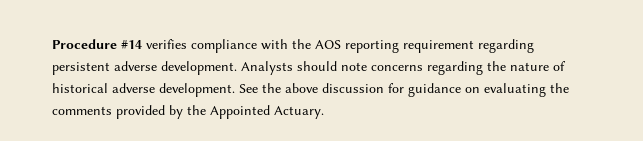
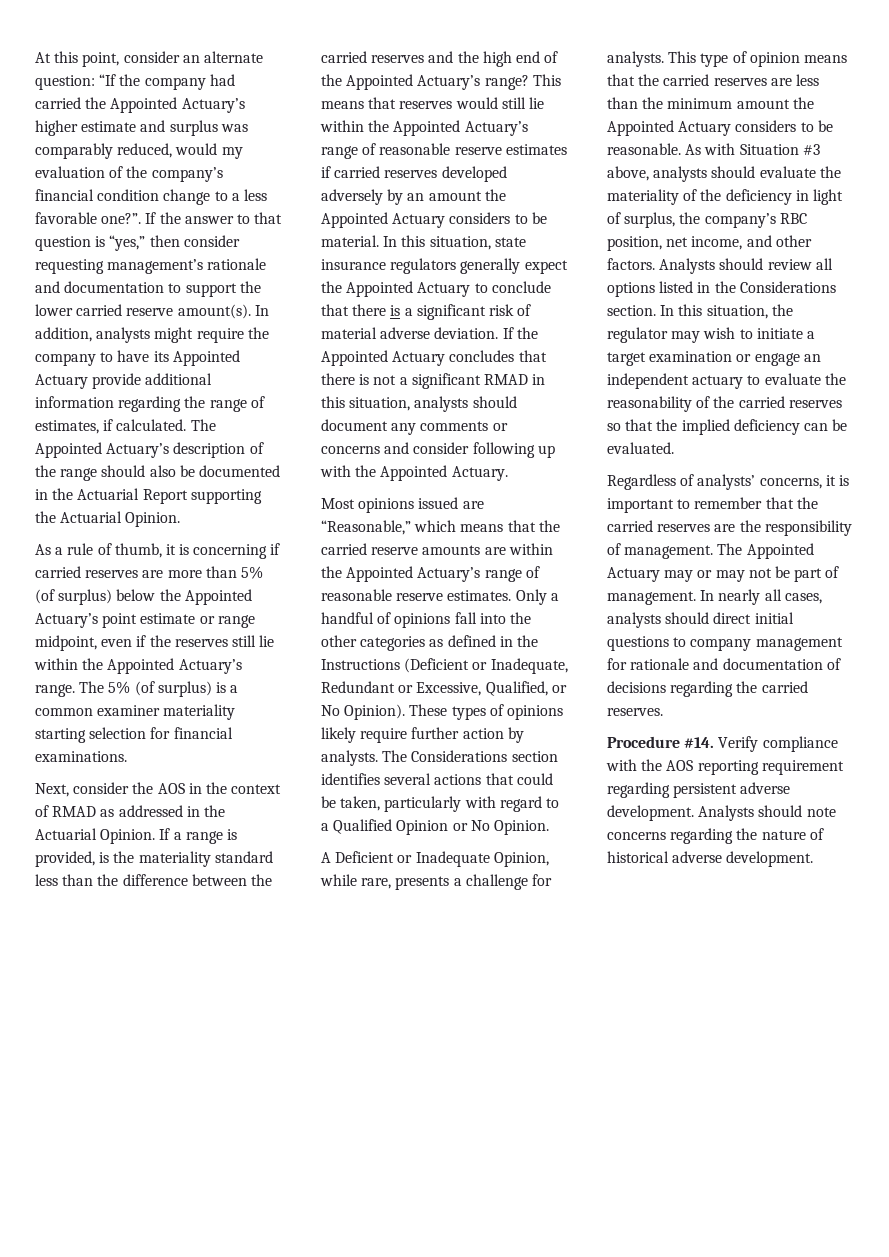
[52,39,187,49] Procedure #14 verifies -> [35,51,263,67] [35,74,235,90] [35,97,245,113] [35,120,248,136] [35,143,243,159] [35,166,223,182] [35,189,267,205] [35,212,283,224] [35,235,240,251] [35,258,267,274] [35,281,261,297] [35,304,269,319] [35,327,269,343] [35,350,240,366] [35,373,213,389] [35,396,265,412] [35,419,216,434] [35,442,264,458] [35,465,280,481] [35,488,262,504] [35,511,181,527] [35,543,281,559] [35,566,263,579] [35,589,252,605] [35,613,255,628] [35,635,275,651] [34,658,242,674] [35,681,239,697] [35,704,236,720] [35,727,233,743] [35,751,127,762] [35,782,282,797] [35,805,225,817] [35,828,237,844] [35,851,273,867] [35,874,272,886] [321,51,559,67] [321,74,561,90] [321,97,544,109] [320,120,528,136] [321,143,567,159] [321,166,507,182] [321,189,506,205] [321,212,547,228] [321,235,526,250] [321,258,568,274] [321,281,551,297] [321,304,532,320] [321,327,538,339] [321,350,547,366] [321,373,546,389] [321,396,517,412] [321,419,508,435] [321,442,555,458] [320,465,508,481] [321,497,484,513] [321,520,560,535] [321,543,553,555] [321,566,540,582] [321,589,559,605] [321,612,531,628] [321,635,538,651] [321,658,568,674] [321,681,567,696] [321,704,563,720] [321,727,524,743] [321,750,558,766] [321,773,553,785] [321,796,559,812] [321,819,549,835] [321,851,549,867] [320,874,552,890] [607,51,847,67] [607,74,819,86] [607,97,814,109] [607,120,833,136] [607,143,820,155] [607,166,841,182] [607,189,843,205] [607,212,807,228] [607,235,812,251] [607,258,833,274] [607,281,836,297] [607,304,793,319] [607,327,815,343] [607,351,821,366] [607,373,846,389] [607,396,842,412] [607,419,848,435] [607,442,674,454] [607,474,849,490] [607,497,818,513] [607,520,852,536] [607,543,814,559] [607,566,840,582] [607,589,822,605] [607,612,794,628] [607,636,843,651] [607,658,841,670] [607,681,808,697] [607,708,663,716] [607,736,759,752] At this point, consider an alternate question: “If the company had carried the Appointed Actuary’s higher estimate and surplus was comparably reduced, would my evaluation of the company’s financial condition change to a less favorable one?”. If the answer to that question is “yes,” then consider requesting management’s rationale and documentation to support the lower carried reserve amount(s). In addition, analysts might require the company to have its Appointed Actuary provide additional information regarding the range of estimates, if calculated. The Appointed Actuary’s description of the range should also be documented in the Actuarial Report supporting the Actuarial Opinion. // As a rule of thumb, it is concerning if carried reserves are more than 5% (of surplus) below the Appointed Actuary’s point estimate or range midpoint, even if the reserves still lie within the Appointed Actuary’s range. The 5% (of surplus) is a common examiner materiality starting selection for financial examinations. // Next, consider the AOS in the context of RMAD as addressed in the Actuarial Opinion. If a range is provided, is the materiality standard less than the difference between the carried reserves and the high end of the Appointed Actuary’s range? This means that reserves would still lie within the Appointed Actuary’s range of reasonable reserve estimates if carried reserves developed adversely by an amount the Appointed Actuary considers to be material. In this situation, state insurance regulators generally expect the Appointed Actuary to conclude that there is a significant risk of material adverse deviation. If the Appointed Actuary concludes that there is not a significant RMAD in this situation, analysts should document any comments or concerns and consider following up with the Appointed Actuary. // Most opinions issued are “Reasonable,” which means that the carried reserve amounts are within the Appointed Actuary’s range of reasonable reserve estimates. Only a handful of opinions fall into the other categories as defined in the Instructions (Deficient or Inadequate, Redundant or Excessive, Qualified, or No Opinion). These types of opinions likely require further action by analysts. The Considerations section identifies several actions that could be taken, particularly with regard to a Qualified Opinion or No Opinion. // A Deficient or Inadequate Opinion, while rare, presents a challenge for analysts. This type of opinion means that the carried reserves are less than the minimum amount the Appointed Actuary considers to be reasonable. As with Situation #3 above, analysts should evaluate the materiality of the deficiency in light of surplus, the company’s RBC position, net income, and other factors. Analysts should review all options listed in the Considerations section. In this situation, the regulator may wish to initiate a target examination or engage an independent actuary to evaluate the reasonability of the carried reserves so that the implied deficiency can be evaluated. // Regardless of analysts’ concerns, it is important to remember that the carried reserves are the responsibility of management. The Appointed Actuary may or may not be part of management. In nearly all cases, analysts should direct initial questions to company management for rationale and documentation of decisions regarding the carried reserves. // Procedure #14. Verify
[239,83,569,97] [52,105,324,119] See the above discussion for guidance on evaluating the comments provided by the Appointed Actuary. -> (814, 859) none

